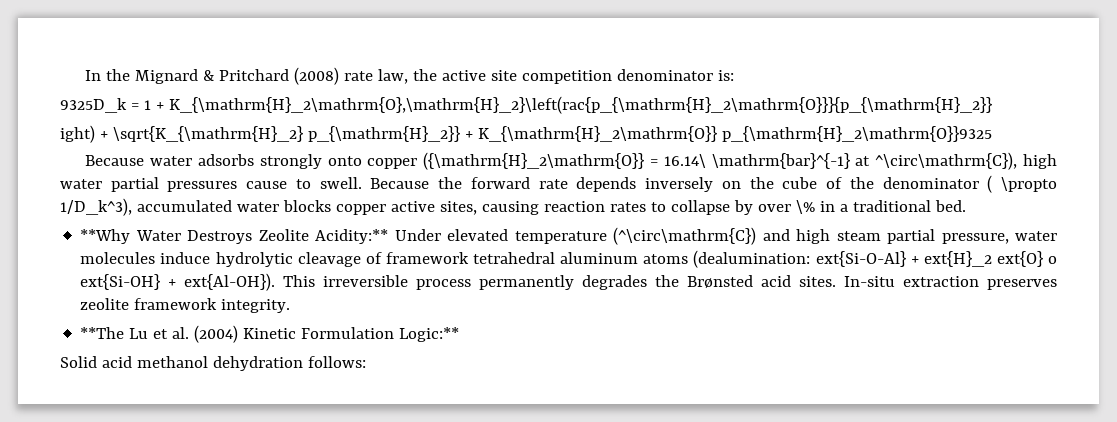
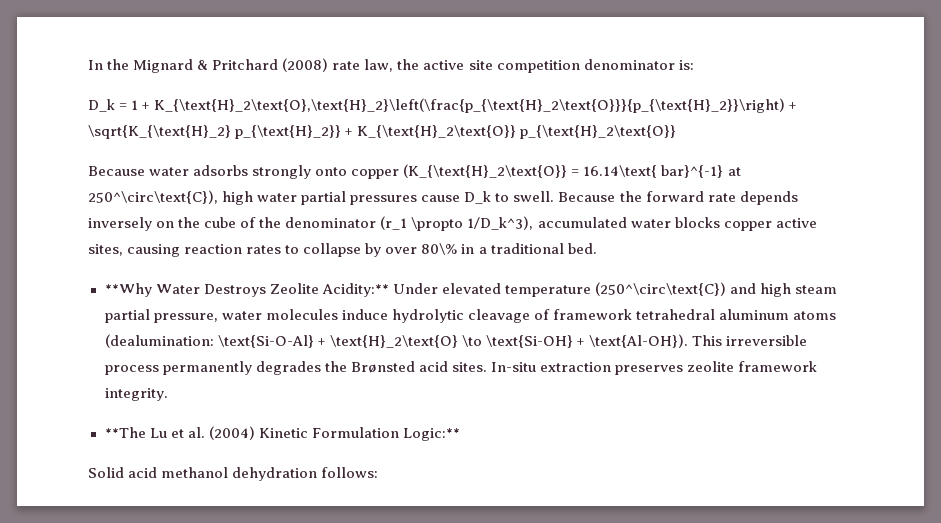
[60,98,127,113] 9325D_k -> [88,99,115,112] D_k
[168,96,992,114] [60,125,992,143] K_{\mathrm{H}_2\mathrm{O},\mathrm{H}_2}\left(rac{p_{\mathrm{H}_2\mathrm{O}}}{p_{\mathrm{H}_2}} // ight) + \sqrt{K_{\mathrm{H}_2} p_{\mathrm{H}_2}} + K_{\mathrm{H}_2\mathrm{O}} p_{\mathrm{H}_2\mathrm{O}}9325 -> [154,98,798,113] [88,125,677,139] K_{\text{H}_2\text{O},\text{H}_2}\left(\frac{p_{\text{H}_2\text{O}}}{p_{\text{H}_2}}\right) + \sqrt{K_{\text{H}_2} p_{\text{H}_2}} + K_{\text{H}_2\text{O}} p_{\text{H}_2\text{O}}
[423,152,1018,170] ({\mathrm{H}_2\mathrm{O}} = 16.14\ \mathrm{bar}^{-1} at ^\circ\mathrm{C}), -> [403,164,741,178] [88,190,218,204] (K_{\text{H}_2\text{O}} = 16.14\text{ bar}^{-1} at 250^\circ\text{C}),
(288, 185) none -> [464,191,492,204] D_k
[987,175,993,193] ( -> [380,216,408,230] (r_1
[795,200,815,214] \% -> [421,243,458,255] 80\%
[613,227,757,245] (^\circ\mathrm{C}) -> [594,282,726,296] (250^\circ\text{C})
[815,251,1057,267] [80,273,276,291] ext{Si-O-Al} + ext{H}_2 ext{O} o ext{Si-OH} + ext{Al-OH}). -> [217,334,688,348] \text{Si-O-Al} + \text{H}_2\text{O} \to \text{Si-OH} + \text{Al-OH}).

